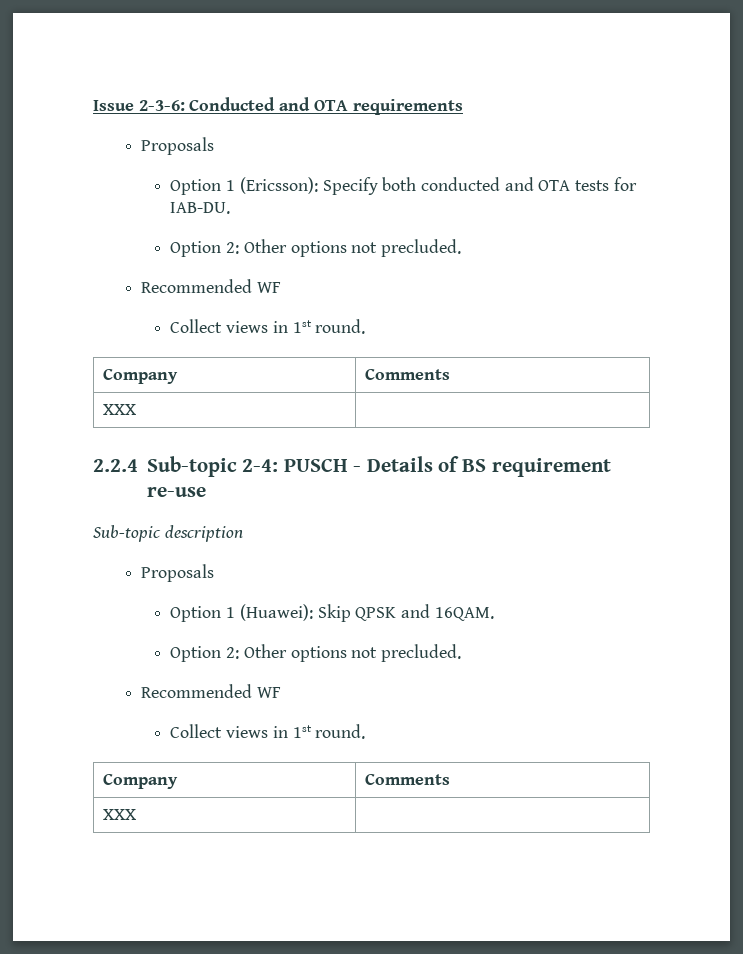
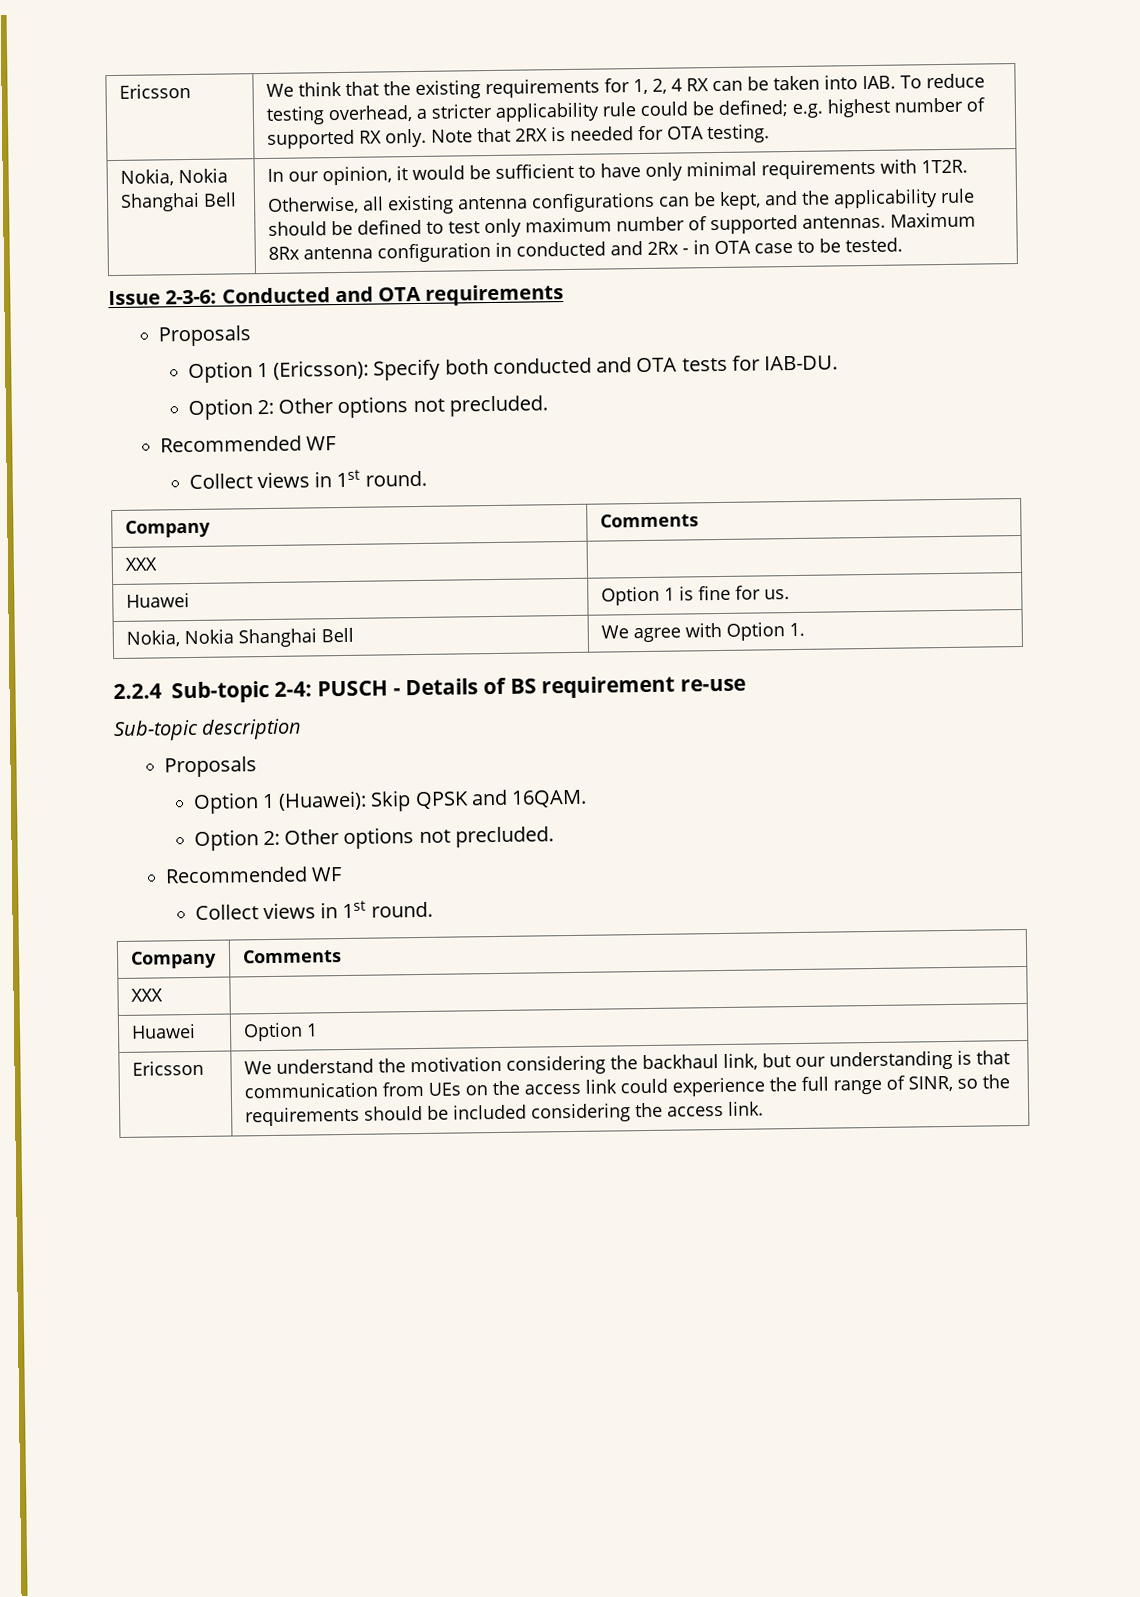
(93, 105) none -> [118,83,191,99] [265,73,985,99] [265,97,985,125] [266,124,770,149] [119,168,228,186] [119,192,237,212] [266,159,968,186] [267,188,975,215] [267,212,976,238] [267,237,903,263] Ericsson | We think that the existing requirements for 1, 2, 4 RX can be taken into IAB. To reduce testing overhead, a stricter applicability rule could be defined; e.g. highest number of supported RX only. Note that 2RX is needed for OTA testing. // Nokia, Nokia Shanghai Bell | In our opinion, it would be sufficient to have only minimal requirements with 1T2R. // Otherwise, all existing antenna configurations can be kept, and the applicability rule should be defined to test only maximum number of supported antennas. Maximum 8Rx antenna configuration in conducted and 2Rx - in OTA case to be tested. //
(137, 409) none -> [125,593,190,608] [600,585,790,606] [125,627,354,648] [600,622,805,643] // Huawei | Option 1 is fine for us. // Nokia, Nokia Shanghai Bell | We agree with Option 1.
(137, 814) none -> [130,1023,196,1039] [242,1022,318,1042] [131,1060,204,1076] [243,1050,1010,1075] [243,1074,1010,1099] [244,1101,764,1127] // Huawei | Option 1 // Ericsson | We understand the motivation considering the backhaul link, but our understanding is that communication from UEs on the access link could experience the full range of SINR, so the requirements should be included considering the access link.

